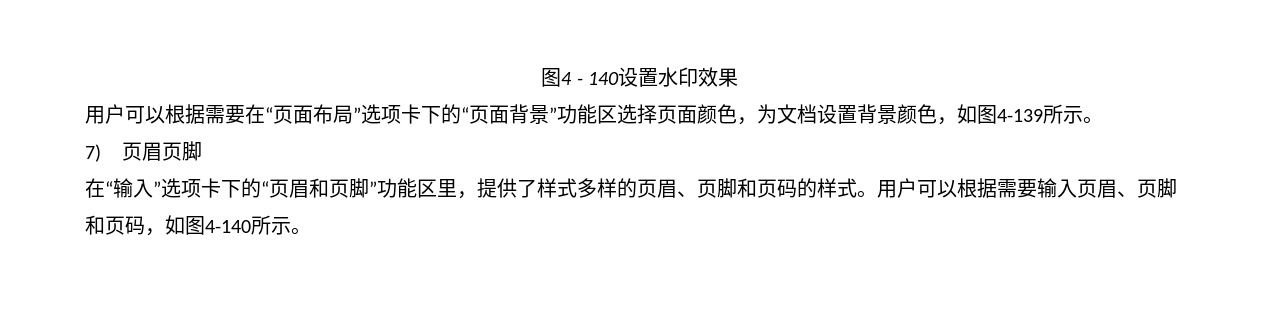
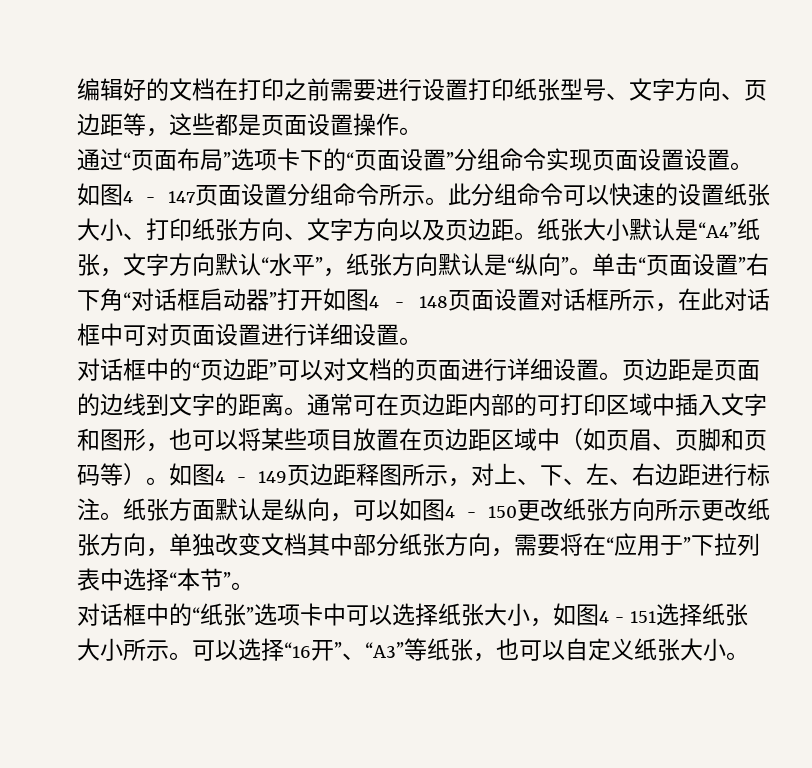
[541,67,738,87] [85,104,265,124] 图4 - 140设置水印效果 // 用户可以根据需要在 -> [77,78,767,101] [77,113,422,137] [77,148,123,171] 编辑好的文档在打印之前需要进行设置打印纸张型号、文字方向、页边距等，这些都是页面设置操作。 // 通过
[509,104,1103,125] [85,141,203,162] [85,178,1177,199] [85,215,291,236] 背景”功能区选择页面颜色，为文档设置背景颜色，如图4-139所示。 // 7)页眉页脚 // 在“输入”选项卡下的“页眉和页脚”功能区里，提供了样式多样的页眉、页脚和页码的样式。用户可以根据需要输入页眉、页脚和页码，如图4-140所示 -> [400,148,753,171] [77,183,770,206] [77,218,760,241] [77,253,769,277] [77,288,770,312] [77,323,422,346] [77,358,760,381] [77,393,767,416] [77,428,767,452] [77,463,770,487] [77,498,770,522] [77,533,760,557] [77,568,254,591] [77,603,749,627] [77,638,726,662] 设置”分组命令实现页面设置设置。如图4 - 147页面设置分组命令所示。此分组命令可以快速的设置纸张大小、打印纸张方向、文字方向以及页边距。纸张大小默认是“A4”纸张，文字方向默认“水平”，纸张方向默认是“纵向”。单击“页面设置”右下角“对话框启动器”打开如图4 - 148页面设置对话框所示，在此对话框中可对页面设置进行详细设置。 // 对话框中的“页边距”可以对文档的页面进行详细设置。页边距是页面的边线到文字的距离。通常可在页边距内部的可打印区域中插入文字和图形，也可以将某些项目放置在页边距区域中（如页眉、页脚和页码等）。如图4 - 149页边距释图所示，对上、下、左、右边距进行标注。纸张方面默认是纵向，可以如图4 - 150更改纸张方向所示更改纸张方向，单独改变文档其中部分纸张方向，需要将在“应用于”下拉列表中选择“本节”。 // 对话框中的“纸张”选项卡中可以选择纸张大小，如图4 - 151选择纸张大小所示。可以选择“16开”、“A3”等纸张，也可以自定义纸张大小

